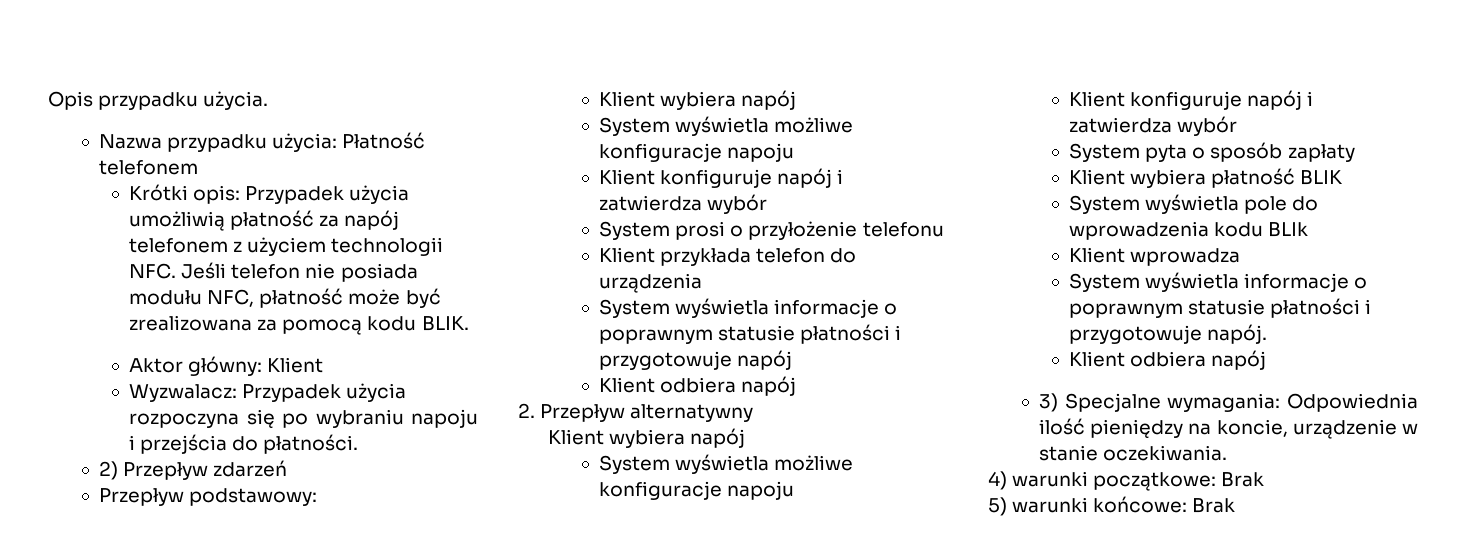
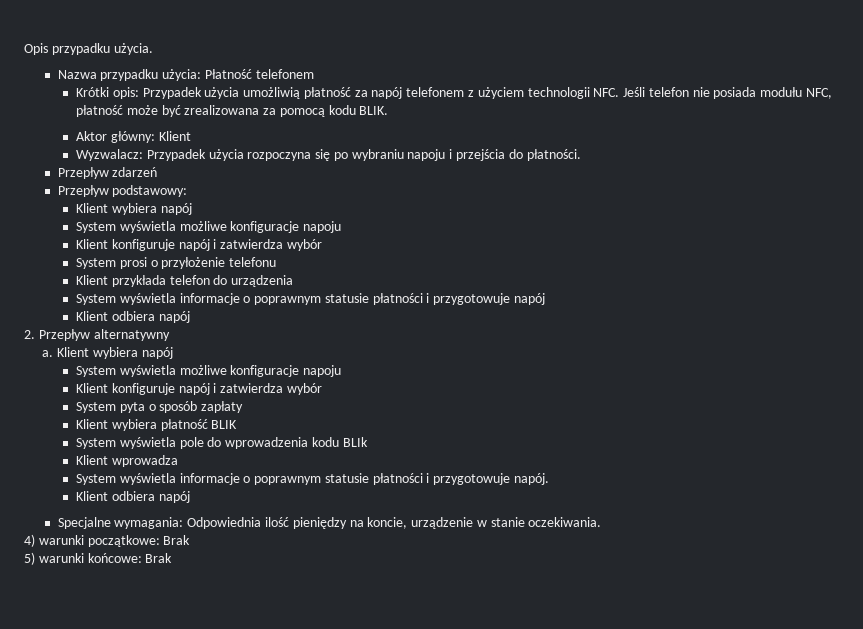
[98,461,118,480] 2) -> (581, 155) none
(754, 413) none -> [42,350,54,357] a.
[1038,393,1058,412] 3) -> (190, 497) none

